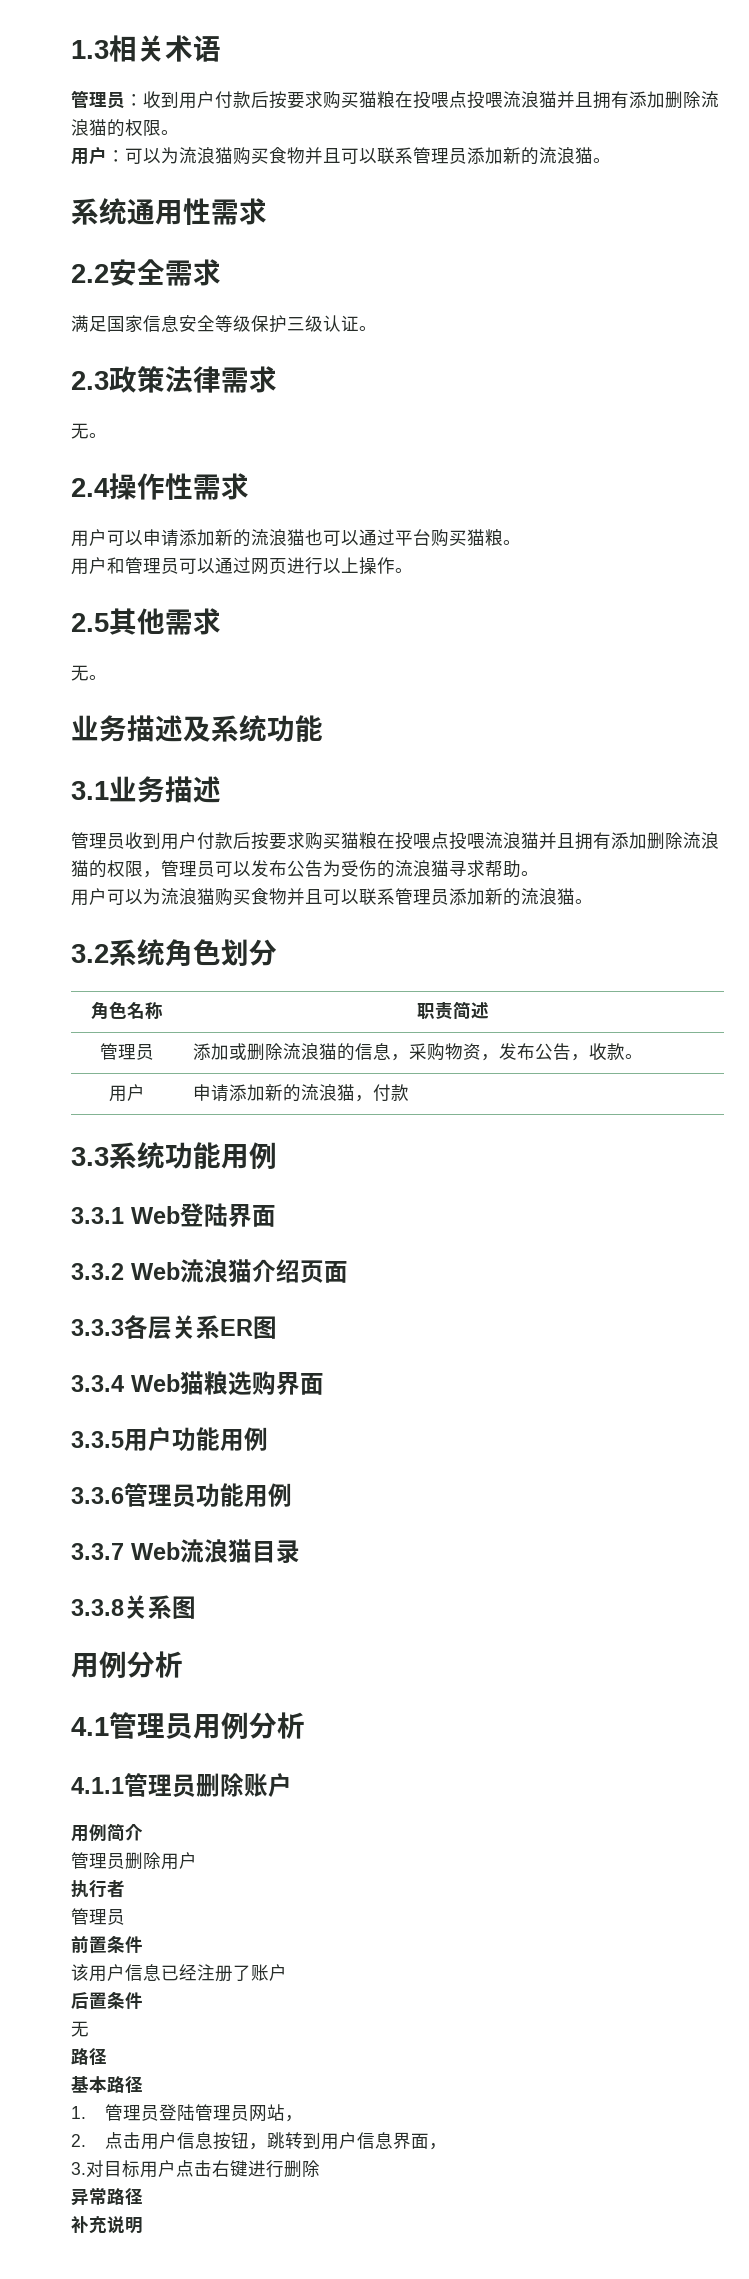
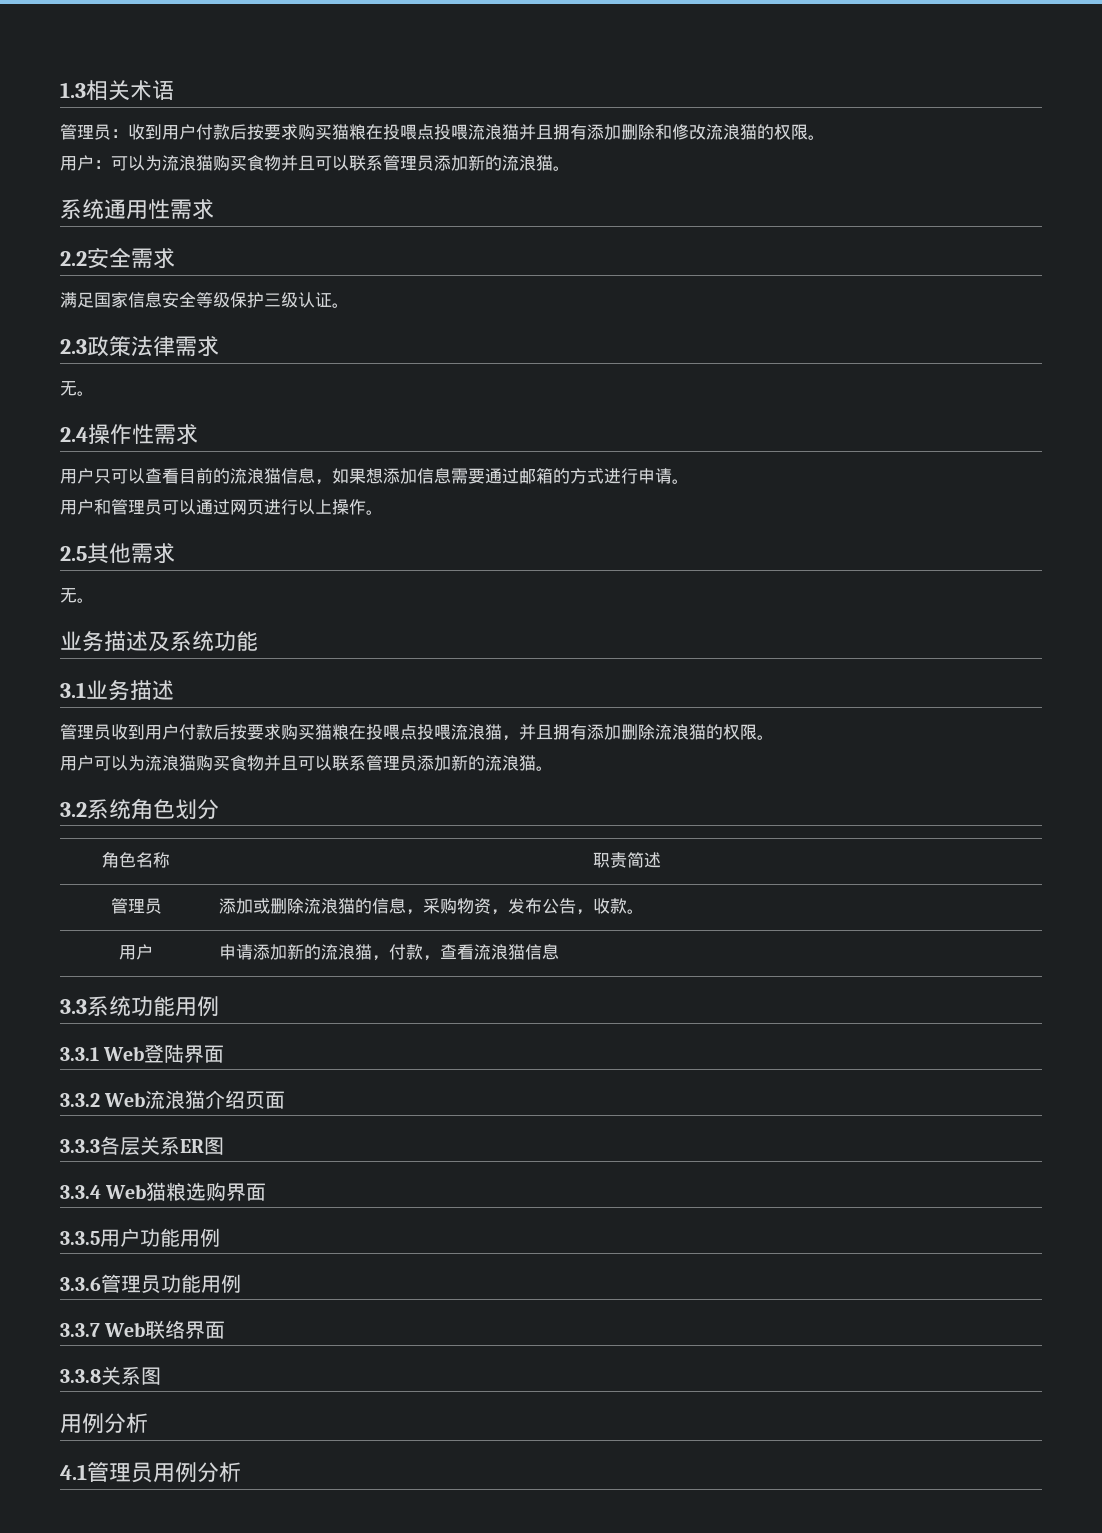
(701, 99) none -> [655,124,706,140] 和修改
[107,529,503,547] 可以申请添加新的流浪猫也可以通过平台购买猫粮 -> [94,468,672,485] 只可以查看目前的流浪猫信息，如果想添加信息需要通过邮箱的方式进行申请
[539,832,719,850] [71,860,521,878] 并且拥有添加删除流浪猫的权限，管理员可以发布公告为受伤的流浪猫寻求帮助 -> [502,724,757,741] ，并且拥有添加删除流浪猫的权限
(410, 1092) none -> [422,944,559,961] ，查看流浪猫信息
[180,1539,300,1564] 流浪猫目录 -> [145,1320,226,1339] 联络界面
[71,1773,292,1797] [71,1823,143,1842] [71,1852,197,1870] [71,1880,125,1898] [71,1908,125,1925] [71,1935,143,1954] [71,1964,287,1982] [71,1991,143,2010] [71,2021,89,2037] [71,2048,107,2065] [71,2076,143,2093] [71,2104,304,2122] [71,2132,448,2150] [71,2160,320,2178] [71,2188,143,2206] [71,2216,143,2234] // 4.1.1管理员删除账户 // 用例简介 // 管理员删除用户 // 执行者 // 管理员 // 前置条件 // 该用户信息已经注册了账户 // 后置条件 // 无 // 路径 // 基本路径 // 1.管理员登陆管理员网站， // 2.点击用户信息按钮，跳转到用户信息界面， // 3.对目标用户点击右键进行删除 // 异常路径 // 补充说明 -> (241, 1472) none

